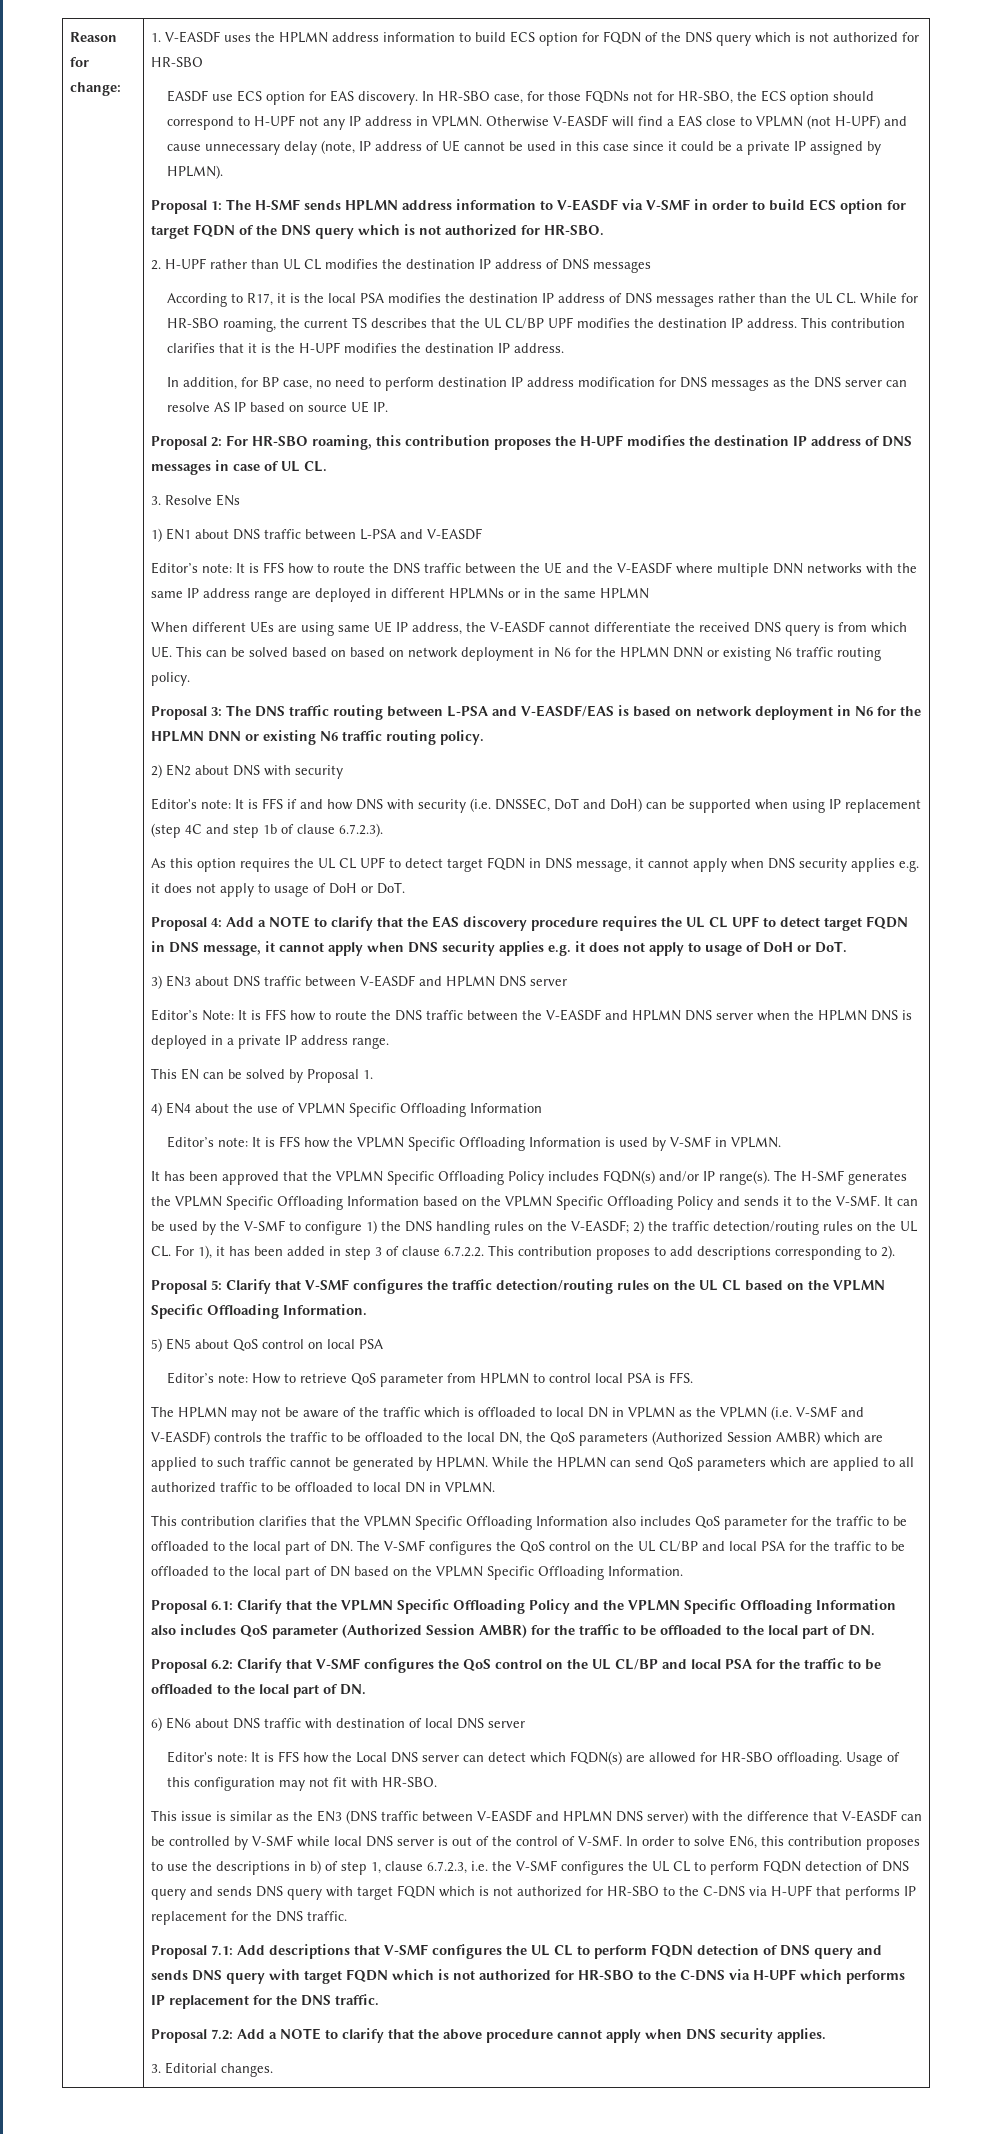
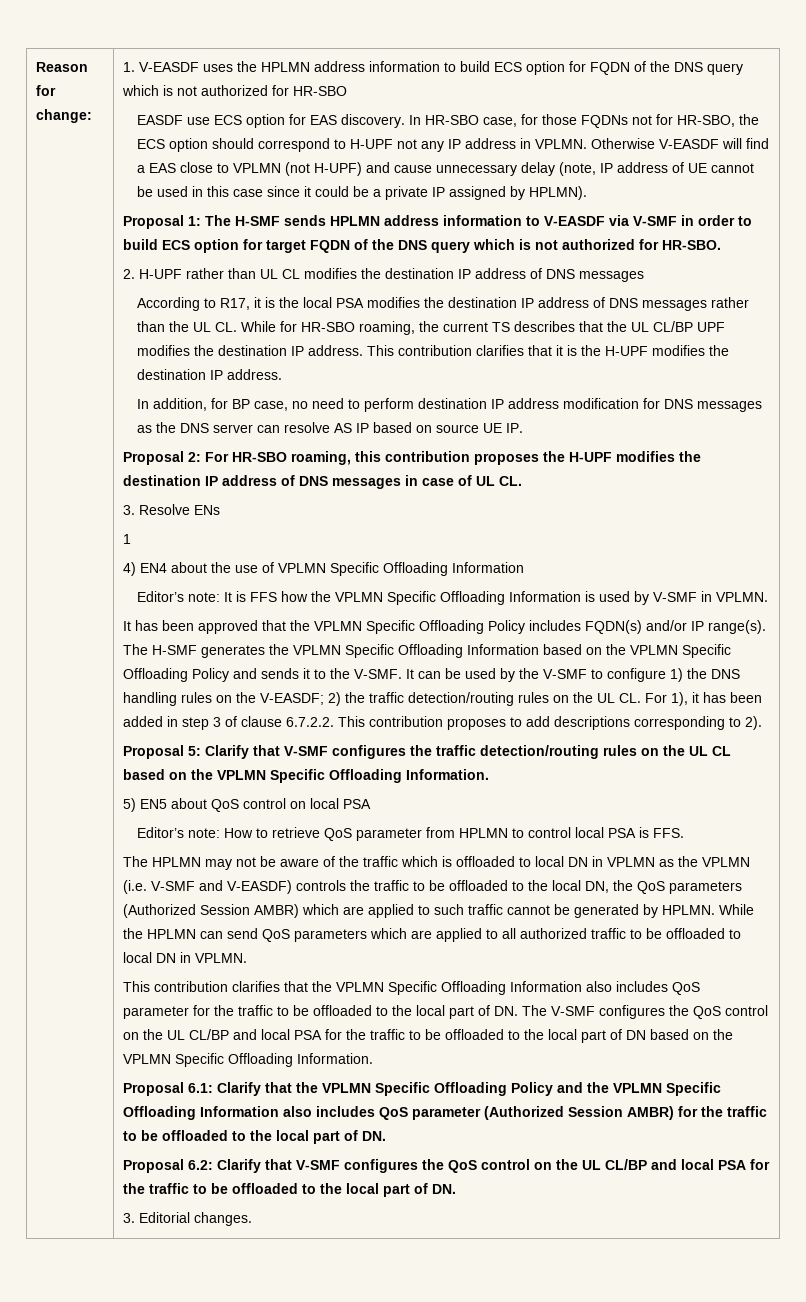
[150,528,482,542] [150,562,917,577] [150,588,649,602] [150,621,907,636] [150,646,881,661] [150,672,190,686] [150,705,921,720] [150,730,484,745] [150,764,343,779] [150,798,921,813] [150,823,383,838] [150,857,919,872] [150,882,405,897] [150,916,908,931] [150,941,847,956] [150,975,567,989] [150,1009,912,1021] [150,1035,389,1049] [150,1068,373,1083] 1) EN1 about DNS traffic between L-PSA and V-EASDF // Editor’s note: It is FFS how to route the DNS traffic between the UE and the V-EASDF where multiple DNN networks with the same IP address range are deployed in different HPLMNs or in the same HPLMN // When different UEs are using same UE IP address, the V-EASDF cannot differentiate the received DNS query is from which UE. This can be solved based on based on network deployment in N6 for the HPLMN DNN or existing N6 traffic routing policy. // Proposal 3: The DNS traffic routing between L-PSA and V-EASDF/EAS is based on network deployment in N6 for the HPLMN DNN or existing N6 traffic routing policy. // 2) EN2 about DNS with security // Editor's note: It is FFS if and how DNS with security (i.e. DNSSEC, DoT and DoH) can be supported when using IP replacement (step 4C and step 1b of clause 6.7.2.3). // As this option requires the UL CL UPF to detect target FQDN in DNS message, it cannot apply when DNS security applies e.g. it does not apply to usage of DoH or DoT. // Proposal 4: Add a NOTE to clarify that the EAS discovery procedure requires the UL CL UPF to detect target FQDN in DNS message, it cannot apply when DNS security applies e.g. it does not apply to usage of DoH or DoT. // 3) EN3 about DNS traffic between V-EASDF and HPLMN DNS server // Editor’s Note: It is FFS how to route the DNS traffic between the V-EASDF and HPLMN DNS server when the HPLMN DNS is deployed in a private IP address range. // This EN can be solved by Proposal 1. -> [123,534,132,544] 1
[150,1717,525,1731] [166,1751,900,1766] [166,1777,437,1791] [150,1810,922,1824] [150,1835,920,1850] [150,1860,909,1875] [150,1885,916,1900] [150,1911,347,1925] [150,1944,882,1959] [150,1969,905,1984] [150,1994,379,2009] [150,2028,826,2043] // 6) EN6 about DNS traffic with destination of local DNS server // Editor's note: It is FFS how the Local DNS server can detect which FQDN(s) are allowed for HR-SBO offloading. Usage of this configuration may not fit with HR-SBO. // This issue is similar as the EN3 (DNS traffic between V-EASDF and HPLMN DNS server) with the difference that V-EASDF can be controlled by V-SMF while local DNS server is out of the control of V-SMF. In order to solve EN6, this contribution proposes to use the descriptions in b) of step 1, clause 6.7.2.3, i.e. the V-SMF configures the UL CL to perform FQDN detection of DNS query and sends DNS query with target FQDN which is not authorized for HR-SBO to the C-DNS via H-UPF that performs IP replacement for the DNS traffic. // Proposal 7.1: Add descriptions that V-SMF configures the UL CL to perform FQDN detection of DNS query and sends DNS query with target FQDN which is not authorized for HR-SBO to the C-DNS via H-UPF which performs IP replacement for the DNS traffic. // Proposal 7.2: Add a NOTE to clarify that the above procedure cannot apply when DNS security applies. -> (457, 1189) none

